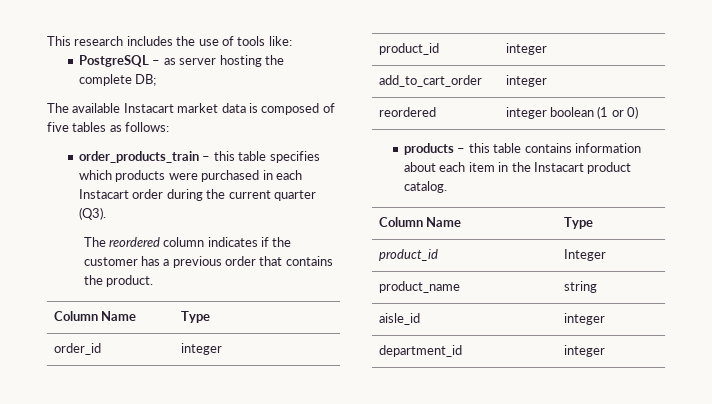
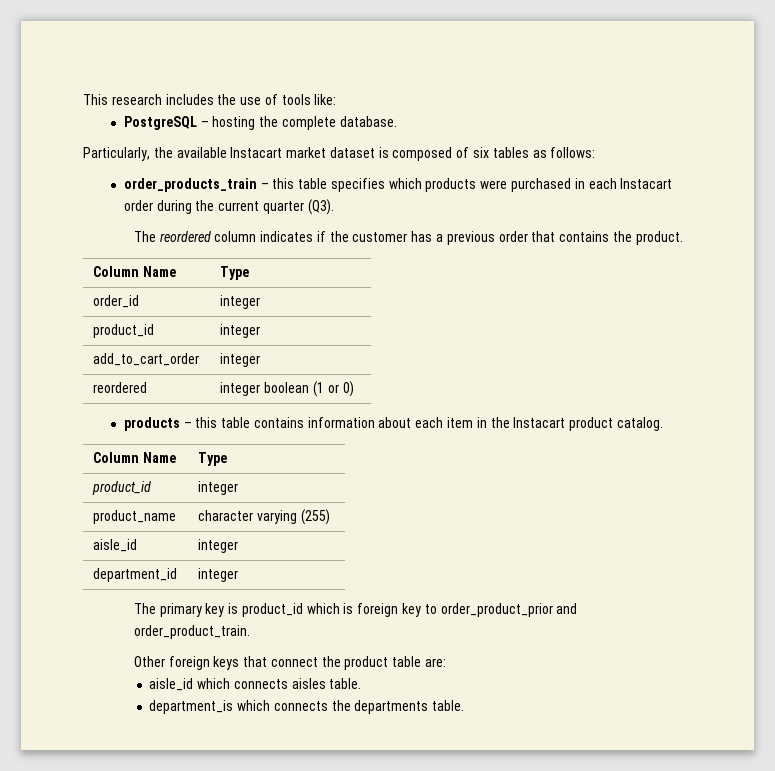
[163,58,217,65] as server -> (209, 124) none
[135,74,157,86] [47,103,69,113] DB; // The -> [339,116,397,127] [83,147,173,161] database. // Particularly, the
[221,103,246,113] data -> [329,147,375,158] dataset
[47,122,69,132] five -> [473,147,490,158] six
[563,249,606,261] Integer -> [198,481,239,495] integer
[563,281,597,293] string -> [198,509,331,525] character varying (255)
(605, 351) none -> [133,603,578,617] [133,625,250,639] [133,656,447,670] [149,678,362,691] [149,700,465,714] // The primary key is product_id which is foreign key to order_product_prior and order_product_train. // Other foreign keys that connect the product table are: // aisle_id which connects aisles table. // department_is which connects the departments table.

